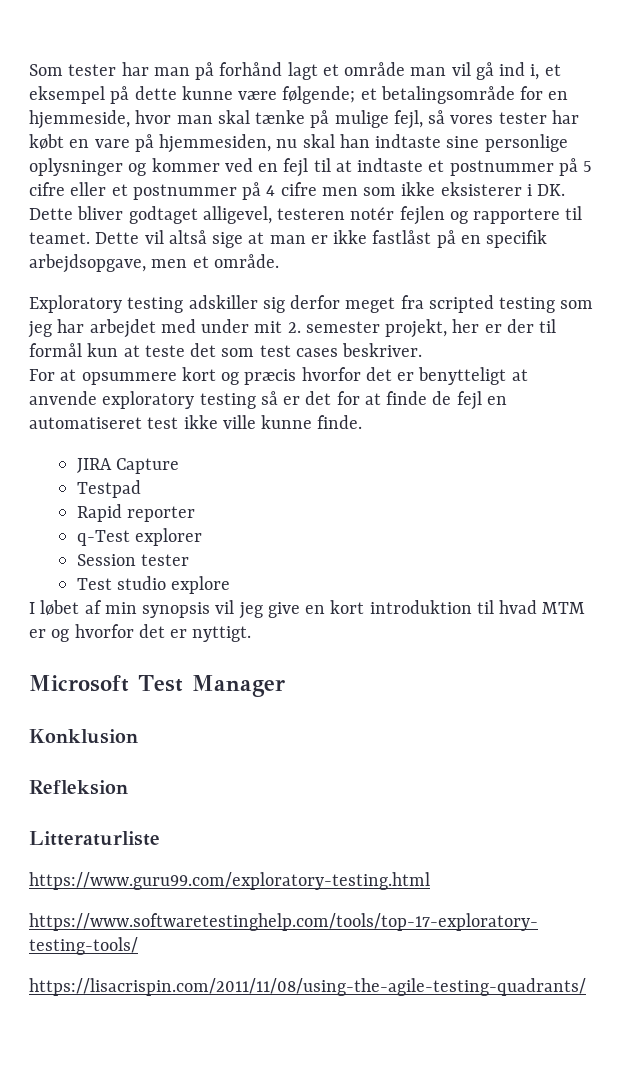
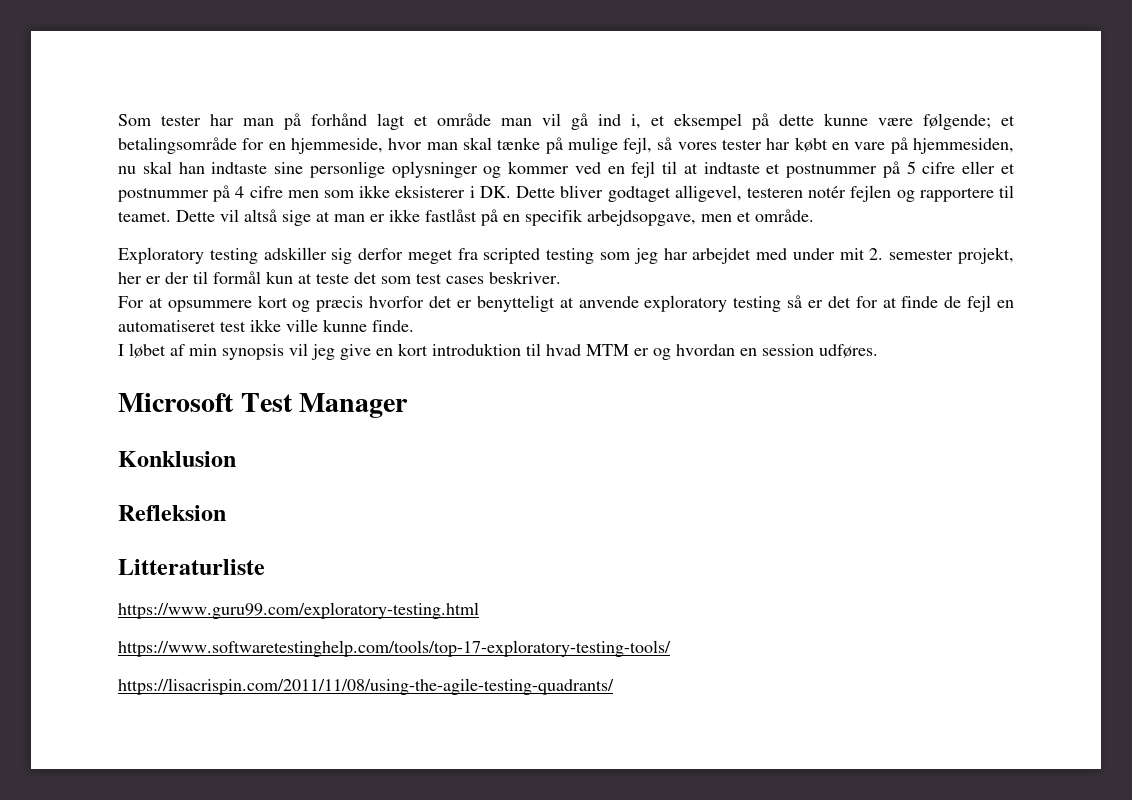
[76,458,179,474] [76,480,141,498] [76,504,195,522] [76,528,202,546] [76,554,189,566] [76,576,231,594] // JIRA Capture // Testpad // Rapid reporter // q-Test explorer // Session tester // Test studio explore -> (414, 326) none
[74,624,252,642] hvorfor det er nyttigt. -> [676,344,878,358] hvordan en session udføres.

